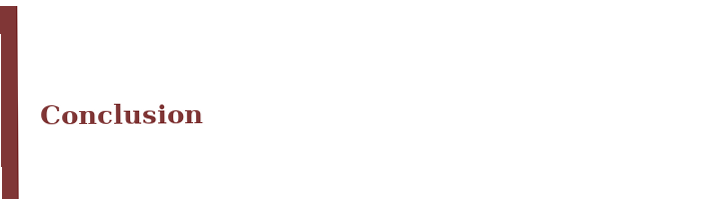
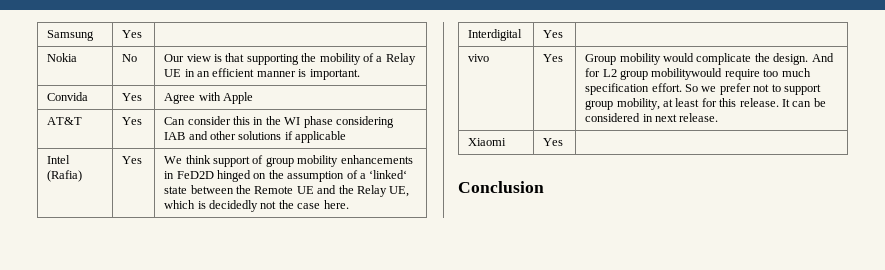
(40, 114) none -> [47,30,95,41] [122,30,143,38] [47,53,78,62] [122,54,138,62] [164,53,416,65] [164,68,360,80] [47,92,89,101] [122,93,143,101] [164,92,254,104] [47,117,83,125] [122,117,143,125] [164,116,394,128] [164,131,347,143] [47,155,71,164] [47,170,83,182] [122,156,143,164] [164,155,413,167] [164,170,408,182] [164,185,410,197] [164,200,349,212] [468,29,523,41] [543,30,564,38] [468,54,490,62] [543,54,564,62] [585,53,834,65] [585,68,811,80] [585,83,821,95] [585,98,826,110] [585,113,719,122] [468,138,507,146] [543,138,564,146] Samsung | Yes | // Nokia | No | Our view is that supporting the mobility of a Relay UE in an efficient manner is important. // Convida | Yes | Agree with Apple // AT&T | Yes | Can consider this in the WI phase considering IAB and other solutions if applicable // Intel (Rafia) | Yes | We think support of group mobility enhancements in FeD2D hinged on the assumption of a ‘linked‘ state between the Remote UE and the Relay UE, which is decidedly not the case here. // Interdigital | Yes | // vivo | Yes | Group mobility would complicate the design. And for L2 group mobilitywould require too much specification effort. So we prefer not to support group mobility, at least for this release. It can be considered in next release. // Xiaomi | Yes | //

